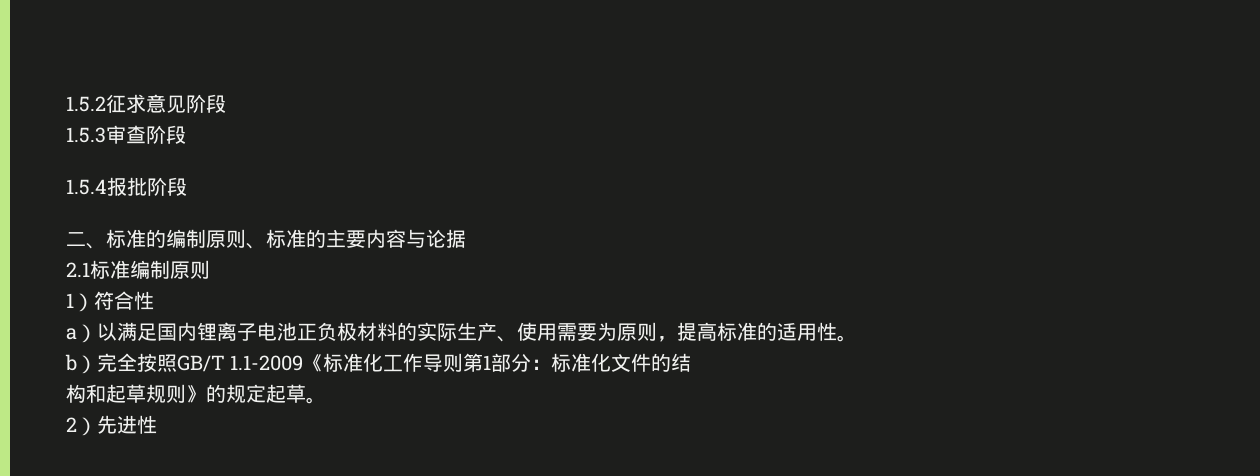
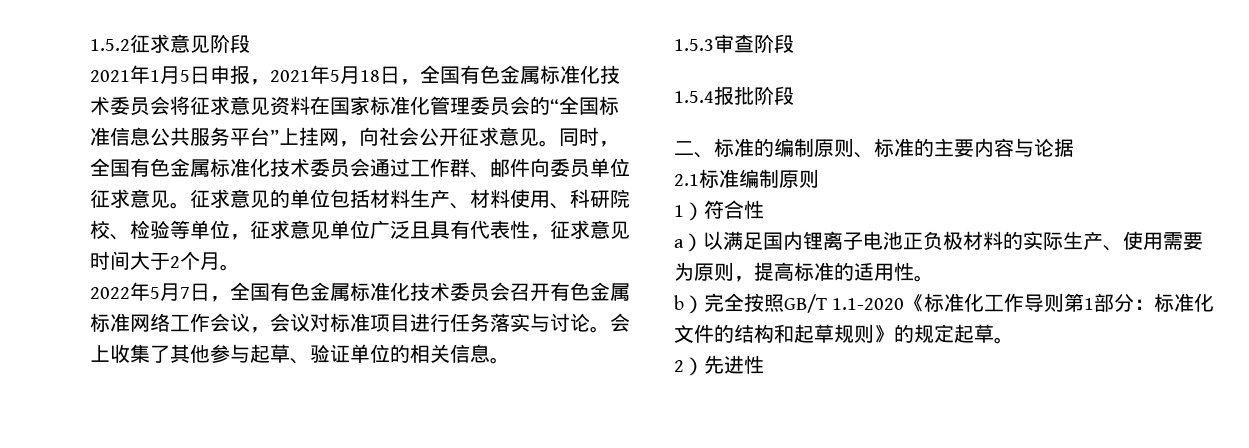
(226, 103) none -> [90,65,620,85] [90,96,619,116] [90,127,619,147] [90,158,630,178] [90,189,630,209] [90,220,630,240] [90,251,240,271] [90,282,630,302] [90,313,630,333] [90,344,510,364] // 2021年1月5日申报，2021年5月18日，全国有色金属标准化技术委员会将征求意见资料在国家标准化管理委员会的“全国标准信息公共服务平台”上挂网，向社会公开征求意见。同时，全国有色金属标准化技术委员会通过工作群、邮件向委员单位征求意见。征求意见的单位包括材料生产、材料使用、科研院校、检验等单位，征求意见单位广泛且具有代表性，征求意见时间大于2个月。 // 2022年5月7日，全国有色金属标准化技术委员会召开有色金属标准网络工作会议，会议对标准项目进行任务落实与讨论。会上收集了其他参与起草、验证单位的相关信息。
[230,355,304,371] 1.1-2009 -> [832,298,905,310] 1.1-2020
(692, 362) // -> (754, 333) none

